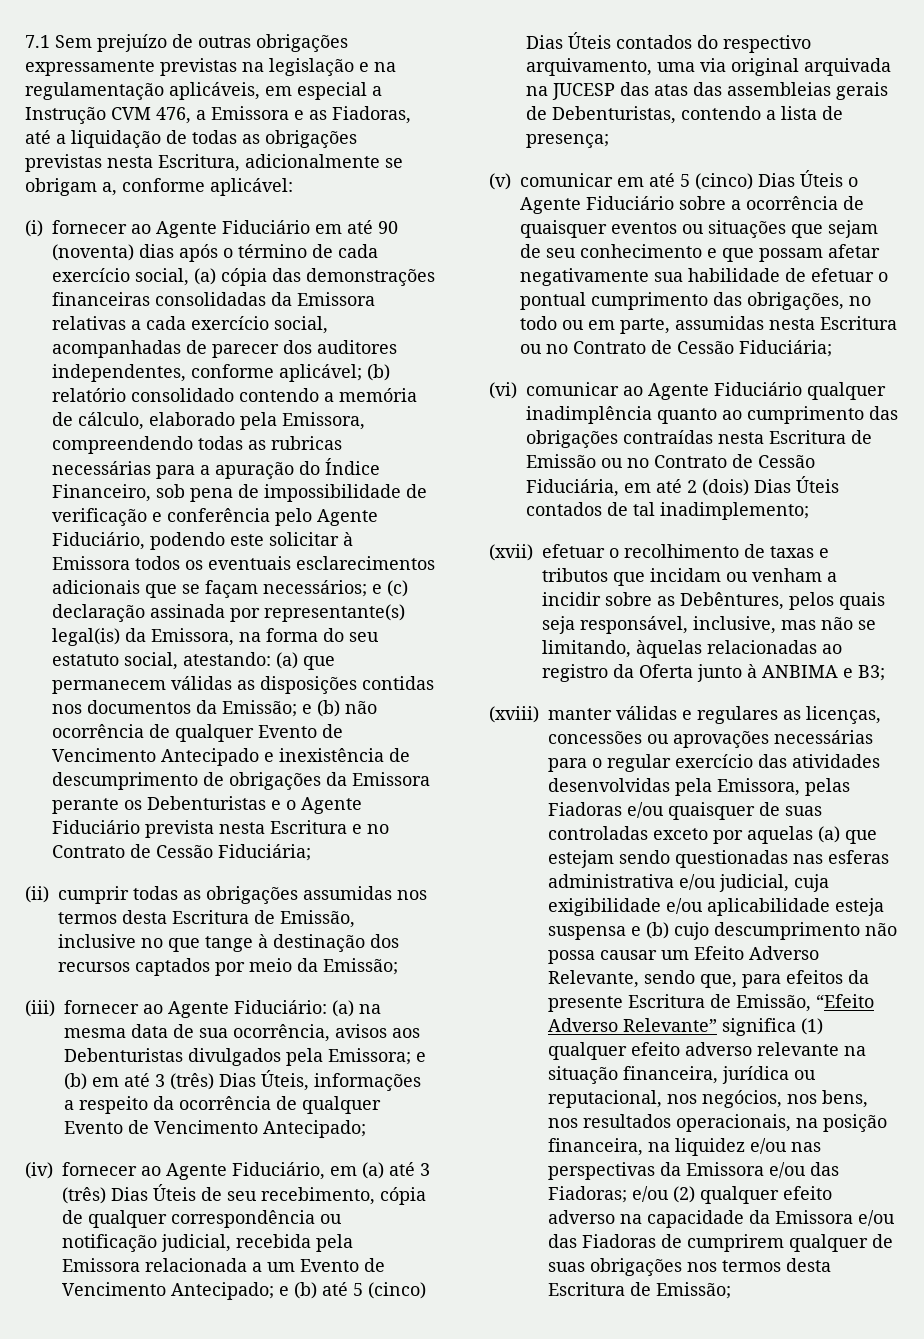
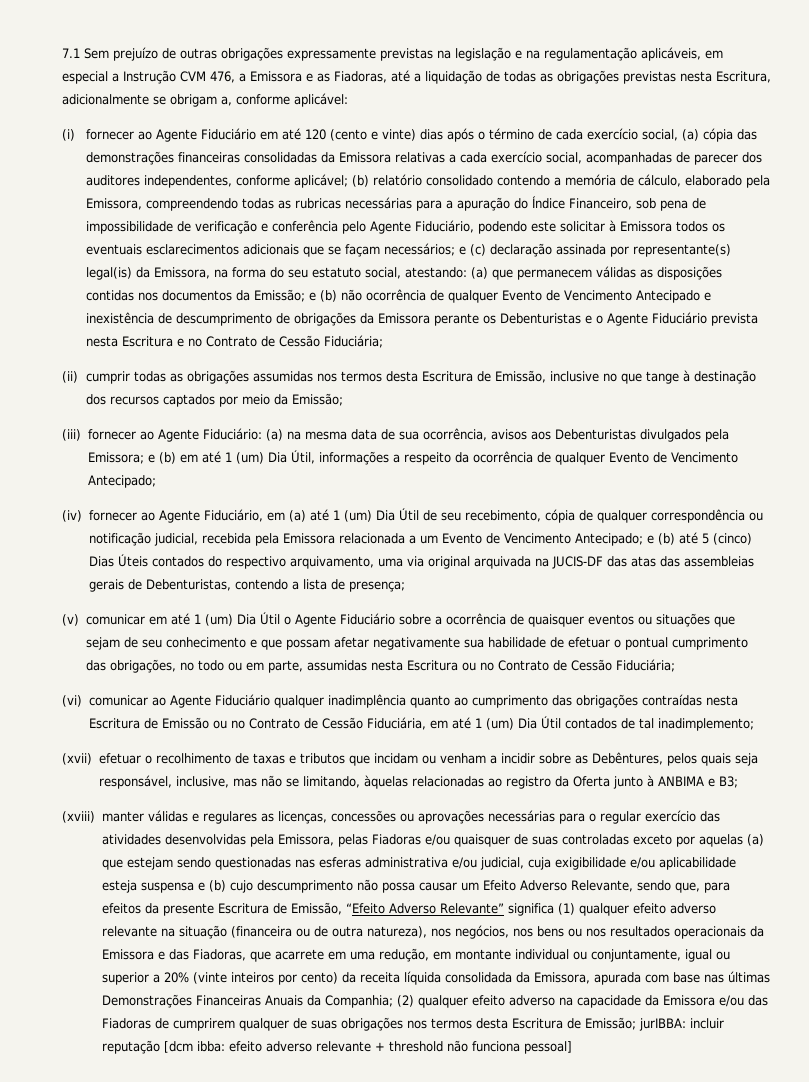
[378,221,398,234] [52,244,134,261] 90 (noventa) -> [304,129,416,141] 120 (cento e vinte)
[155,1070,309,1091] 3 (três) Dias Úteis, -> [224,450,315,464] 1 (um) Dia Útil,
[420,1163,430,1176] [62,1184,196,1204] 3 (três) Dias Úteis -> [332,508,419,522] 1 (um) Dia Útil
[552,83,615,100] JUCESP -> [551,556,603,569] JUCIS-DF
[680,170,843,190] 5 (cinco) Dias Úteis -> [193,612,280,626] 1 (um) Dia Útil
[687,476,839,496] 2 (dois) Dias Úteis -> [474,716,561,730] 1 (um) Dia Útil
[623,1066,816,1084] [548,1090,868,1108] [548,1114,887,1132] [548,1138,821,1156] [548,1162,839,1180] [548,1186,669,1203] financeira, jurídica ou reputacional, nos negócios, nos bens, nos resultados operacionais, na posição financeira, na liquidez e/ou nas perspectivas da Emissora e/ou das Fiadoras; e/ou -> [230,925,764,939] [101,948,730,962] [101,971,770,985] [101,994,393,1008] (financeira ou de outra natureza), nos negócios, nos bens ou nos resultados operacionais da Emissora e das Fiadoras, que acarrete em uma redução, em montante individual ou conjuntamente, igual ou superior a 20% (vinte inteiros por cento) da receita líquida consolidada da Emissora, apurada com base nas últimas Demonstrações Financeiras Anuais da Companhia;
(731, 1290) none -> [638,1018,724,1031] [101,1040,572,1054] jurIBBA: incluir reputação [dcm ibba: efeito adverso relevante + threshold não funciona pessoal]

